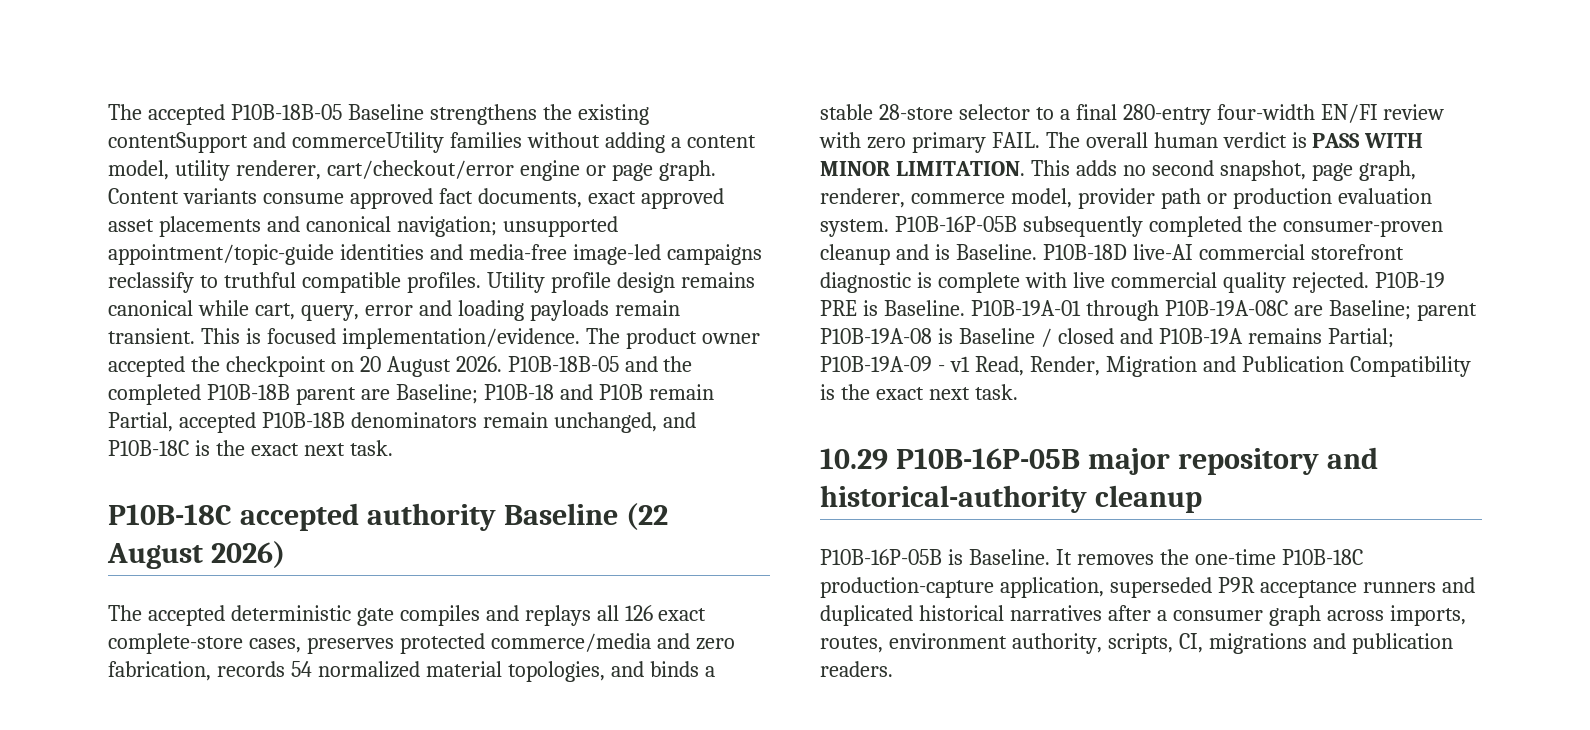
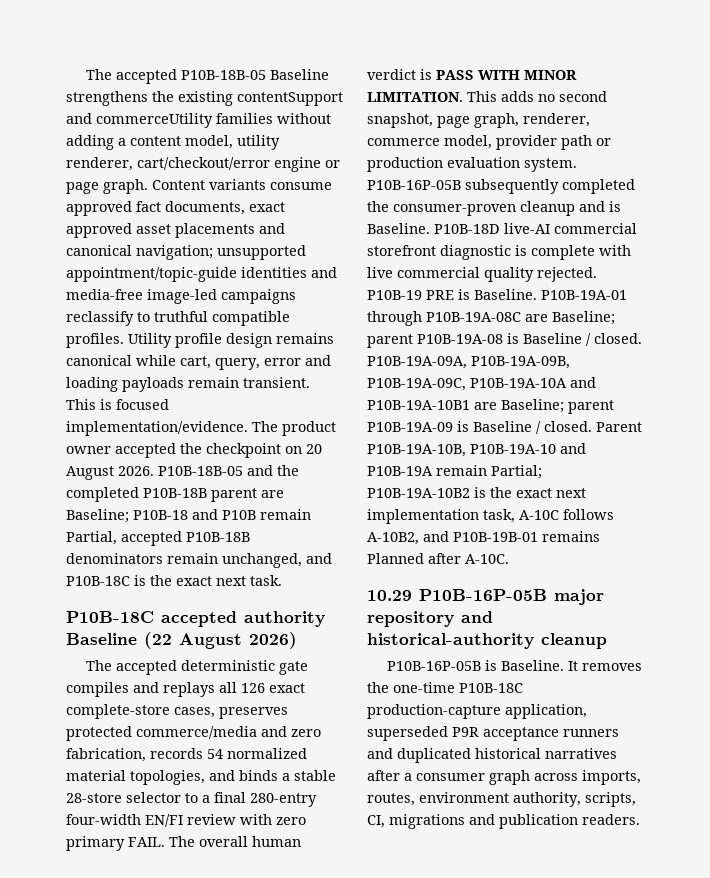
[1057,328,1394,348] [820,356,1471,377] [820,384,1018,400] closed and P10B-19A remains Partial; P10B-19A-09 - v1 Read, Render, Migration and Publication Compatibility is the exact next task. -> [594,333,642,344] [367,356,570,369] [367,377,596,391] [367,399,614,414] [367,421,642,434] [367,443,586,457] [367,465,542,479] [367,487,586,498] [367,509,614,524] [367,531,600,545] [367,553,509,564] closed. P10B-19A-09A, P10B-19A-09B, P10B-19A-09C, P10B-19A-10A and P10B-19A-10B1 are Baseline; parent P10B-19A-09 is Baseline / closed. Parent P10B-19A-10B, P10B-19A-10 and P10B-19A remain Partial; P10B-19A-10B2 is the exact next implementation task, A-10C follows A-10B2, and P10B-19B-01 remains Planned after A-10C.

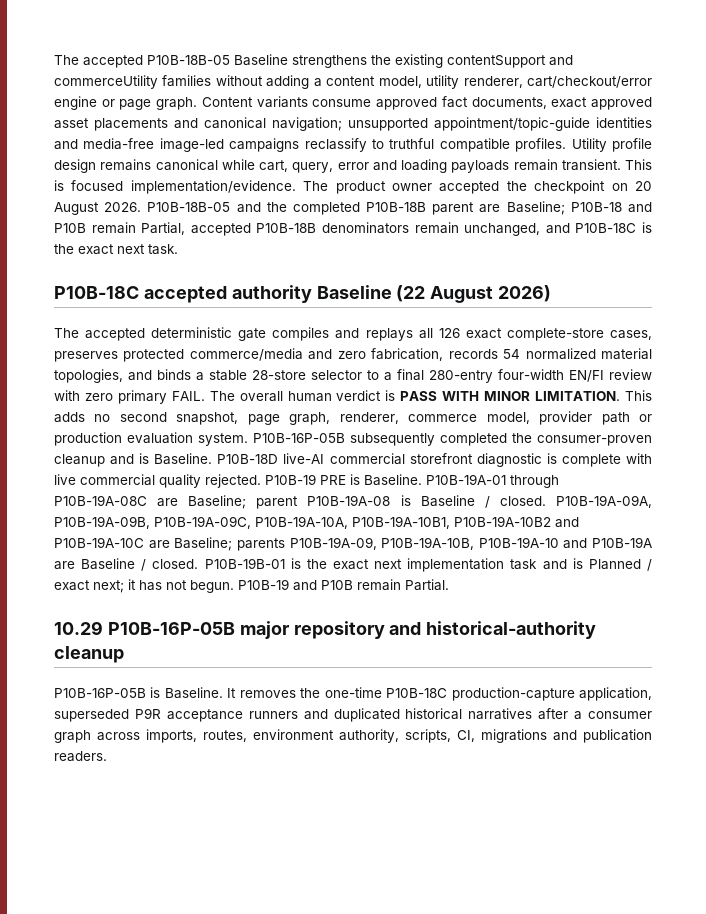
[470,377,596,388] [367,399,614,414] [367,421,642,434] [367,443,586,457] [367,465,542,479] [367,488,470,498] P10B-19A-10A and P10B-19A-10B1 are Baseline; parent P10B-19A-09 is Baseline / closed. Parent P10B-19A-10B, P10B-19A-10 and P10B-19A remain Partial; P10B-19A-10B2 -> [255,516,579,529] [54,537,652,551] [54,558,285,571] P10B-19A-10A, P10B-19A-10B1, P10B-19A-10B2 and P10B-19A-10C are Baseline; parents P10B-19A-09, P10B-19A-10B, P10B-19A-10 and P10B-19A are Baseline / closed. P10B-19B-01
[483,509,614,523] [367,531,600,545] [367,553,509,564] task, A-10C follows A-10B2, and P10B-19B-01 remains Planned after A-10C. -> [510,558,652,571] [54,579,449,593] task and is Planned / exact next; it has not begun. P10B-19 and P10B remain Partial.

